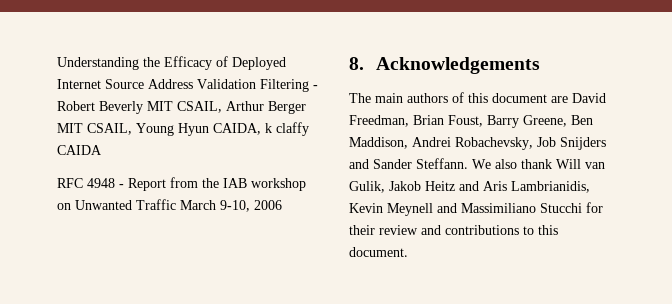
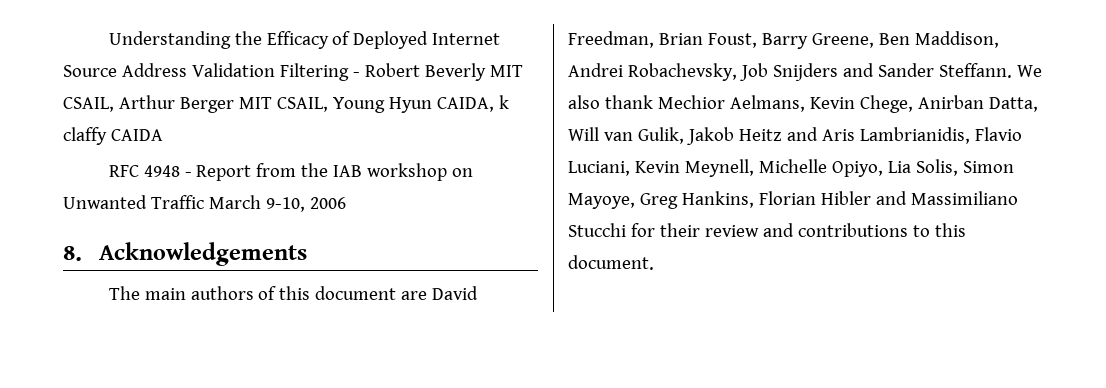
(552, 164) none -> [657,95,1038,113] Mechior Aelmans, Kevin Chege, Anirban Datta,
[349,203,433,216] Kevin Meynell -> [974,127,1022,141] [568,159,1014,177] [568,191,871,209] Flavio Luciani, Kevin Meynell, Michelle Opiyo, Lia Solis, Simon Mayoye, Greg Hankins, Florian Hibler

